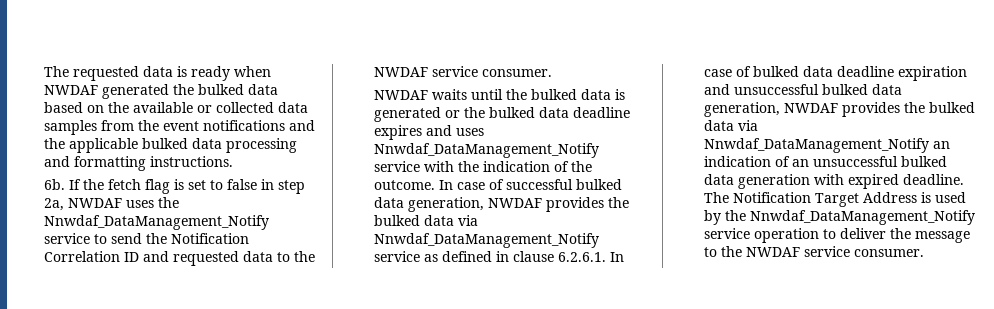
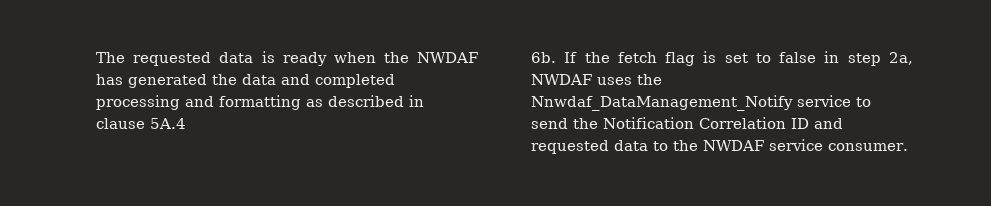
[44,84,279,99] [44,102,309,113] [44,120,316,135] [44,138,298,153] [44,156,234,171] NWDAF generated the bulked data based on the available or collected data samples from the event notifications and the applicable bulked data processing and formatting instructions. -> [383,52,478,63] [96,74,396,88] [96,95,425,110] [96,118,187,129] the NWDAF has generated the data and completed processing and formatting as described in clause 5A.4
[374,89,626,100] [374,107,631,122] [374,125,485,140] [374,143,600,158] [374,161,593,172] [374,179,623,190] [374,197,630,212] [374,215,479,226] [374,233,600,248] [374,251,625,262] [704,66,968,81] [704,84,903,95] [704,102,976,117] [704,120,759,131] [704,138,951,153] [704,156,948,167] [704,174,965,189] [704,192,967,207] [704,210,976,225] [704,228,971,243] [704,246,925,257] // NWDAF waits until the bulked data is generated or the bulked data deadline expires and uses Nnwdaf_DataManagement_Notify service with the indication of the outcome. In case of successful bulked data generation, NWDAF provides the bulked data via Nnwdaf_DataManagement_Notify service as defined in clause 6.2.6.1. In case of bulked data deadline expiration and unsuccessful bulked data generation, NWDAF provides the bulked data via Nnwdaf_DataManagement_Notify an indication of an unsuccessful bulked data generation with expired deadline. The Notification Target Address is used by the Nnwdaf_DataManagement_Notify service operation to deliver the message to the NWDAF service consumer. -> (909, 147) none

